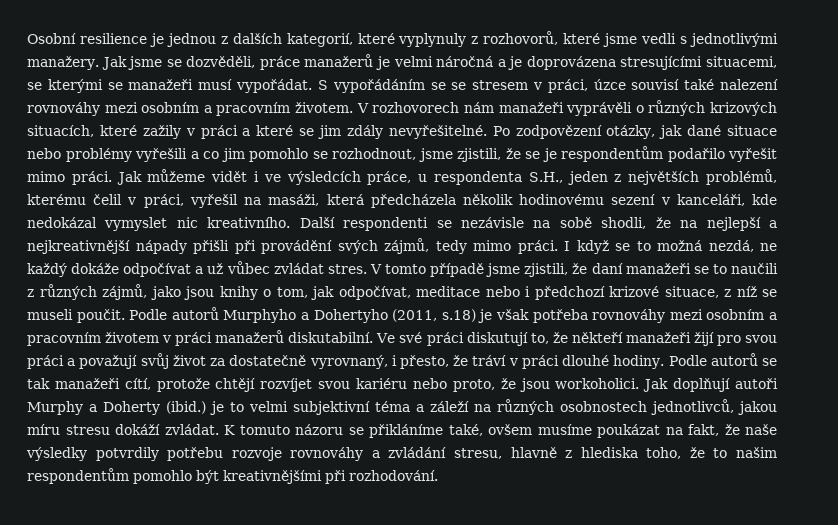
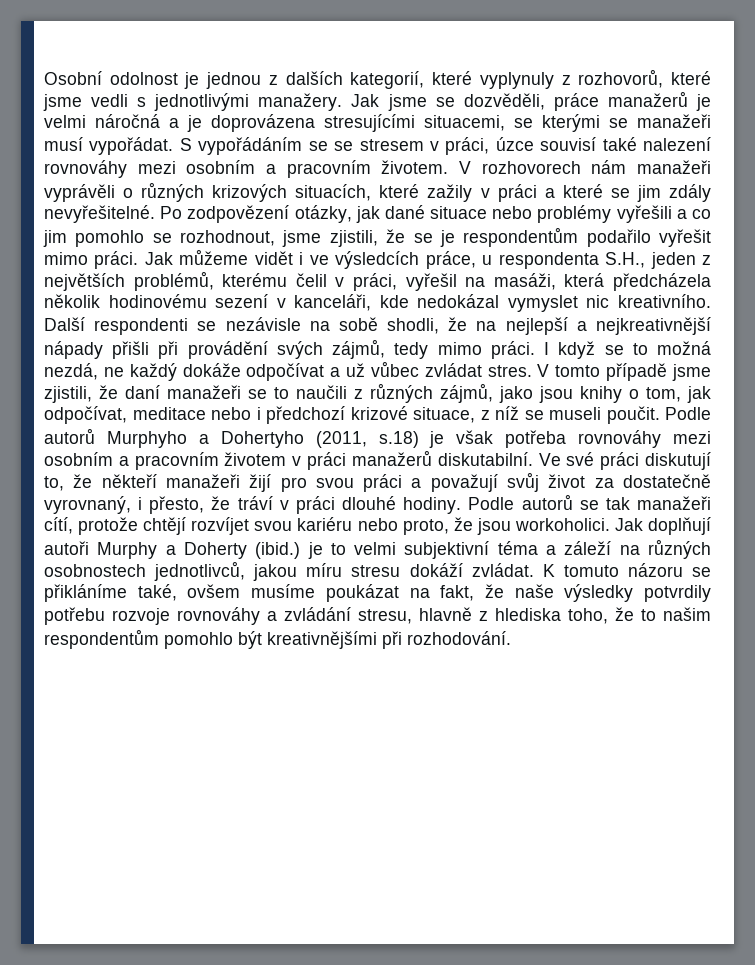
[79,33,147,44] resilience -> [109,72,178,85] odolnost

